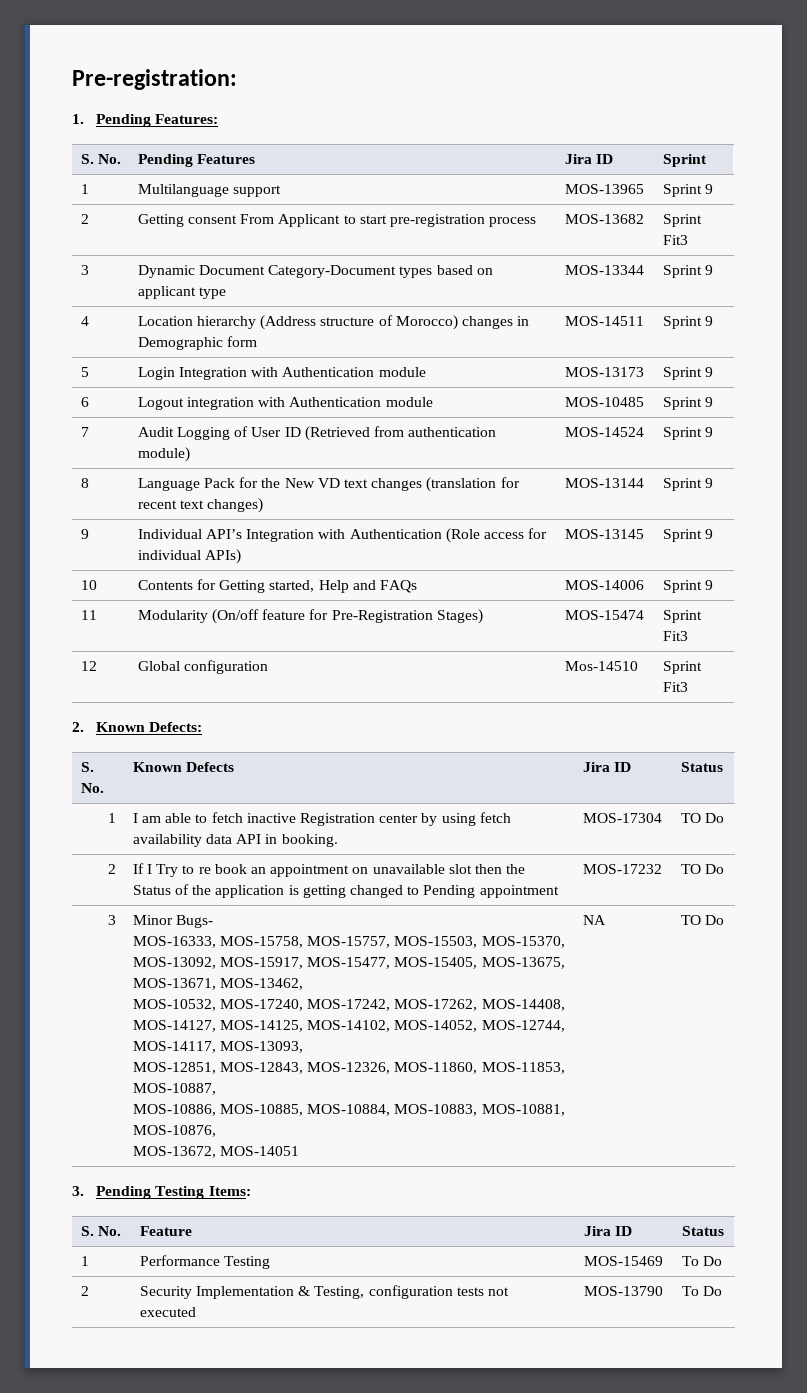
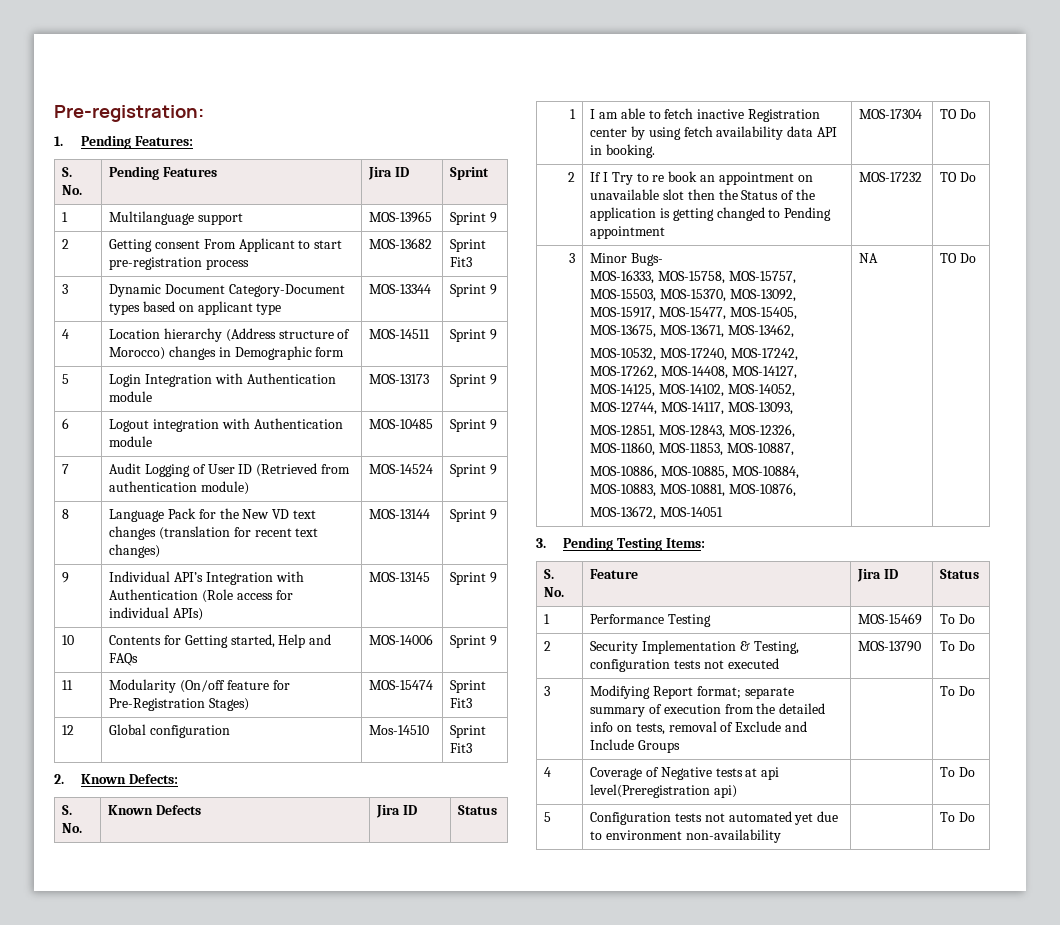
(723, 1291) none -> [544,686,551,696] [590,685,794,699] [590,703,826,717] [590,721,808,735] [590,739,681,753] [940,686,976,696] [544,767,552,777] [590,767,780,780] [590,784,738,798] [940,767,976,777] [544,812,552,822] [590,811,839,825] [590,829,781,843] [940,812,976,822] // 3 | Modifying Report format; separate summary of execution from the detailed info on tests, removal of Exclude and Include Groups | | To Do // 4 | Coverage of Negative tests at api level(Preregistration api) | | To Do // 5 | Configuration tests not automated yet due to environment non-availability | | To Do

